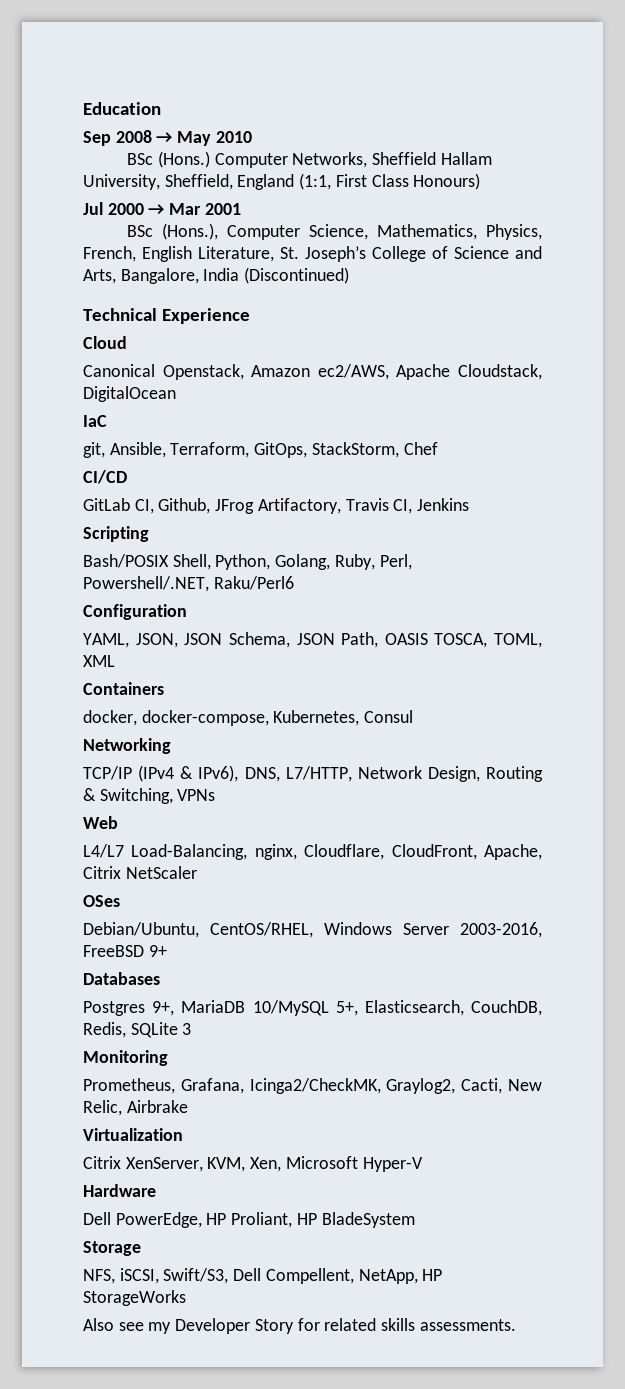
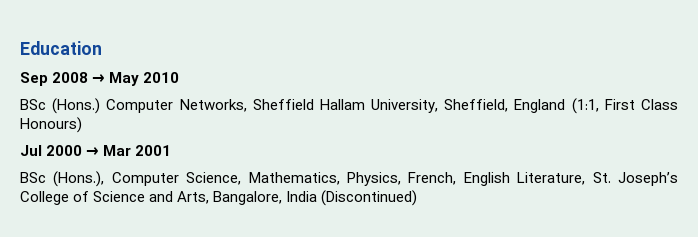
[83,308,250,324] [83,336,127,349] [83,364,542,380] [83,386,176,402] [83,415,107,427] [83,442,438,458] [83,470,127,484] [83,498,470,514] [83,526,149,542] [83,554,412,570] [83,576,294,592] [83,604,187,620] [83,632,542,648] [83,655,115,667] [83,682,164,695] [83,710,414,726] [83,738,171,754] [83,765,543,782] [83,788,216,804] [83,816,118,829] [83,844,542,860] [83,866,197,879] [83,895,120,907] [83,922,542,938] [83,945,167,957] [83,972,160,985] [83,1000,543,1016] [83,1022,192,1038] [83,1050,168,1066] [83,1078,542,1094] [83,1100,188,1116] [83,1128,183,1141] [83,1156,423,1172] [83,1184,156,1197] [83,1212,415,1228] [83,1241,141,1256] [83,1268,443,1284] [83,1290,186,1306] [83,1318,516,1334] // Technical Experience // Cloud // Canonical Openstack, Amazon ec2/AWS, Apache Cloudstack, DigitalOcean // IaC // git, Ansible, Terraform, GitOps, StackStorm, Chef // CI/CD // GitLab CI, Github, JFrog Artifactory, Travis CI, Jenkins // Scripting // Bash/POSIX Shell, Python, Golang, Ruby, Perl, Powershell/.NET, Raku/Perl6 // Configuration // YAML, JSON, JSON Schema, JSON Path, OASIS TOSCA, TOML, XML // Containers // docker, docker-compose, Kubernetes, Consul // Networking // TCP/IP (IPv4 & IPv6), DNS, L7/HTTP, Network Design, Routing & Switching, VPNs // Web // L4/L7 Load-Balancing, nginx, Cloudflare, CloudFront, Apache, Citrix NetScaler // OSes // Debian/Ubuntu, CentOS/RHEL, Windows Server 2003-2016, FreeBSD 9+ // Databases // Postgres 9+, MariaDB 10/MySQL 5+, Elasticsearch, CouchDB, Redis, SQLite 3 // Monitoring // Prometheus, Grafana, Icinga2/CheckMK, Graylog2, Cacti, New Relic, Airbrake // Virtualization // Citrix XenServer, KVM, Xen, Microsoft Hyper-V // Hardware // Dell PowerEdge, HP Proliant, HP BladeSystem // Storage // NFS, iSCSI, Swift/S3, Dell Compellent, NetApp, HP StorageWorks // Also see my Developer Story for related skills assessments. -> (418, 198) none

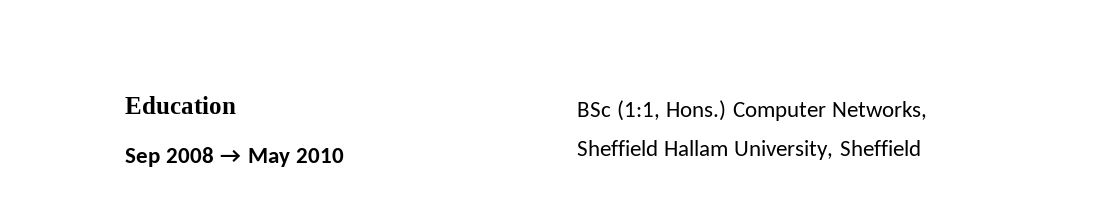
[52,98,101,114] (Hons.) -> [617,100,727,121] (1:1, Hons.)
[444,98,679,114] [20,117,82,133] [20,145,172,156] [20,171,678,187] [20,190,418,206] Sheffield, England (1:1, First Class Honours) // Jul 2000 → Mar 2001 // BSc (Hons.), Computer Science, Mathematics, Physics, French, English Literature, St. Joseph’s College of Science and Arts, Bangalore, India (Discontinued) -> [839,140,921,156] Sheffield

